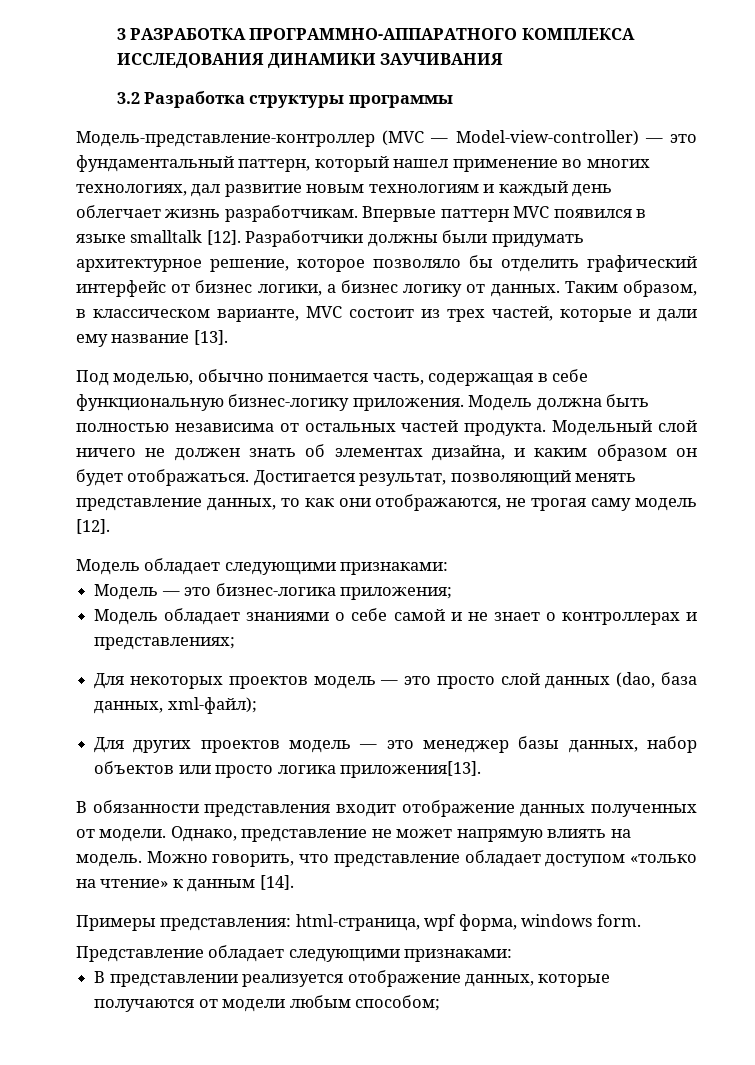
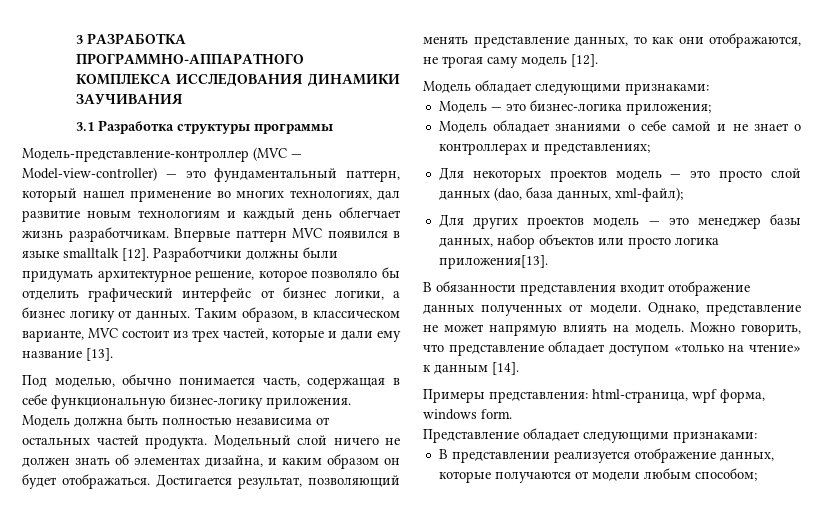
[116,92,140,104] 3.2 -> [75,122,94,131] 3.1

